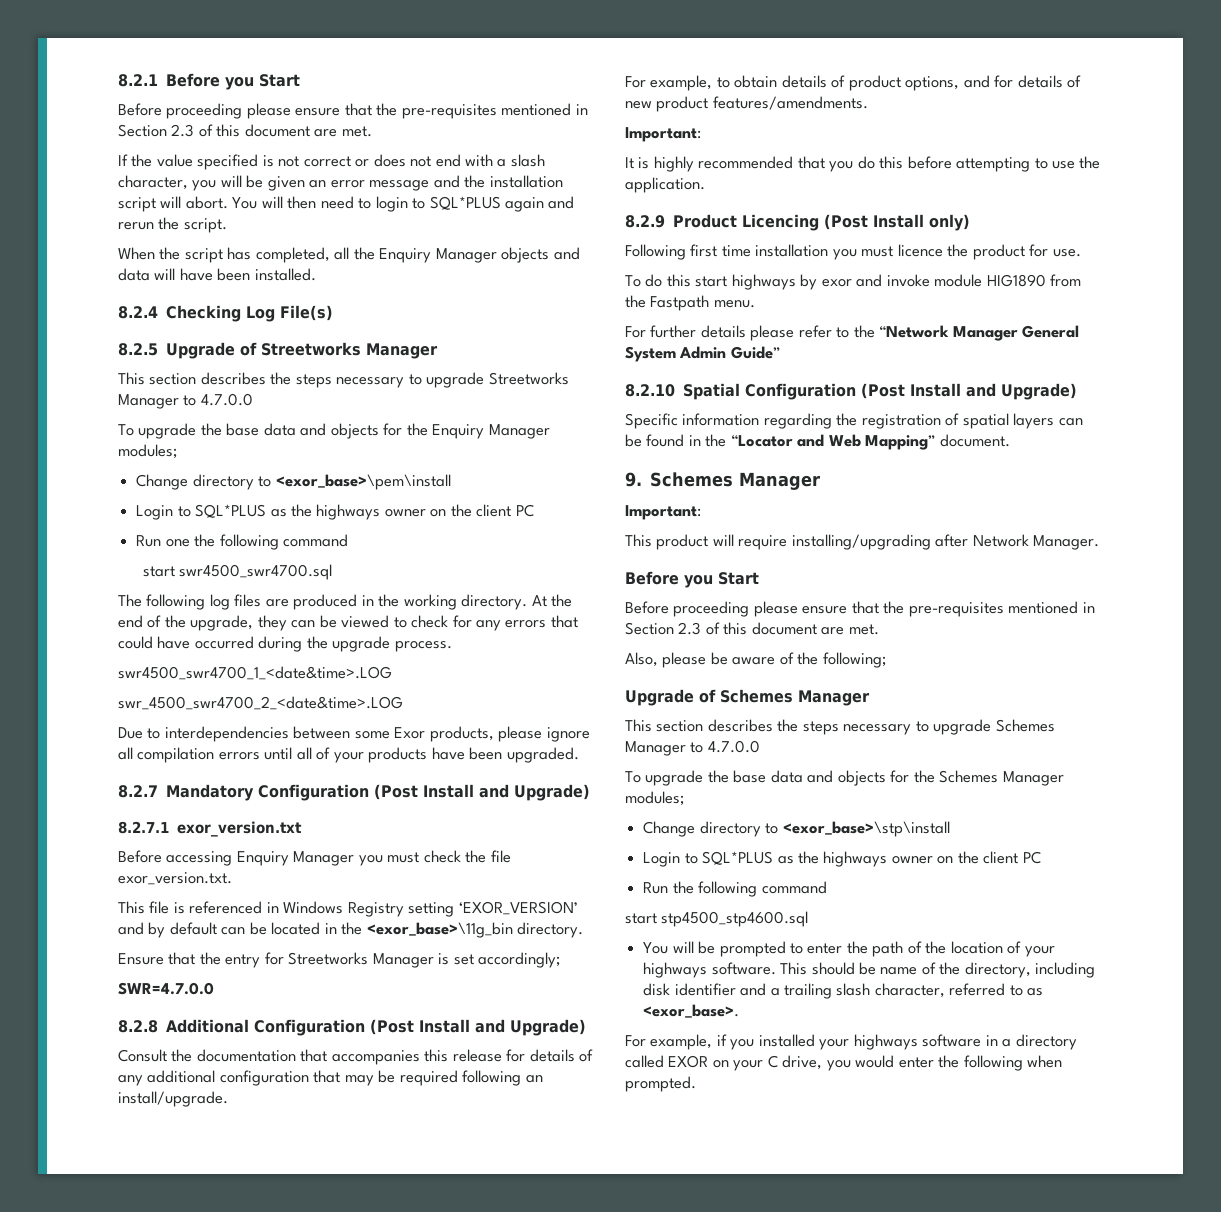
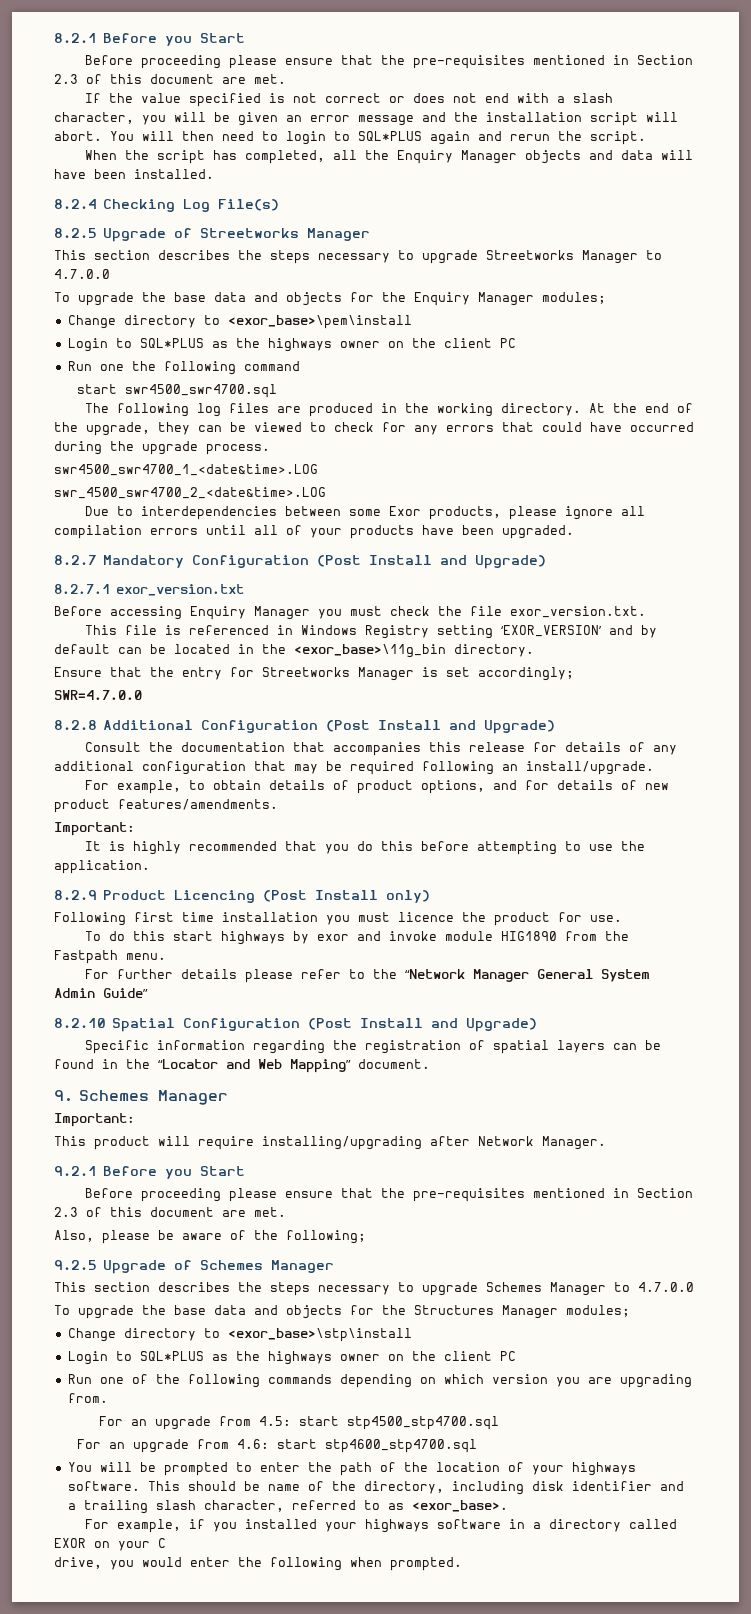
(1100, 542) none -> [54,1166,97,1176] 9.2.1
(886, 660) none -> [54,1260,97,1270] 9.2.5
[939,770,999,783] Schemes -> [414,1305,494,1315] Structures
[672,881,827,897] [625,911,809,927] the following command // start stp4500_stp4600.sql -> [99,1374,692,1388] [67,1393,108,1403] [99,1416,500,1430] [76,1439,477,1453] one of the following commands depending on which version you are upgrading from. // For an upgrade from 4.5: start stp4500_stp4700.sql // For an upgrade from 4.6: start stp4600_stp4700.sql
(778, 1061) none -> (166, 1543) //

